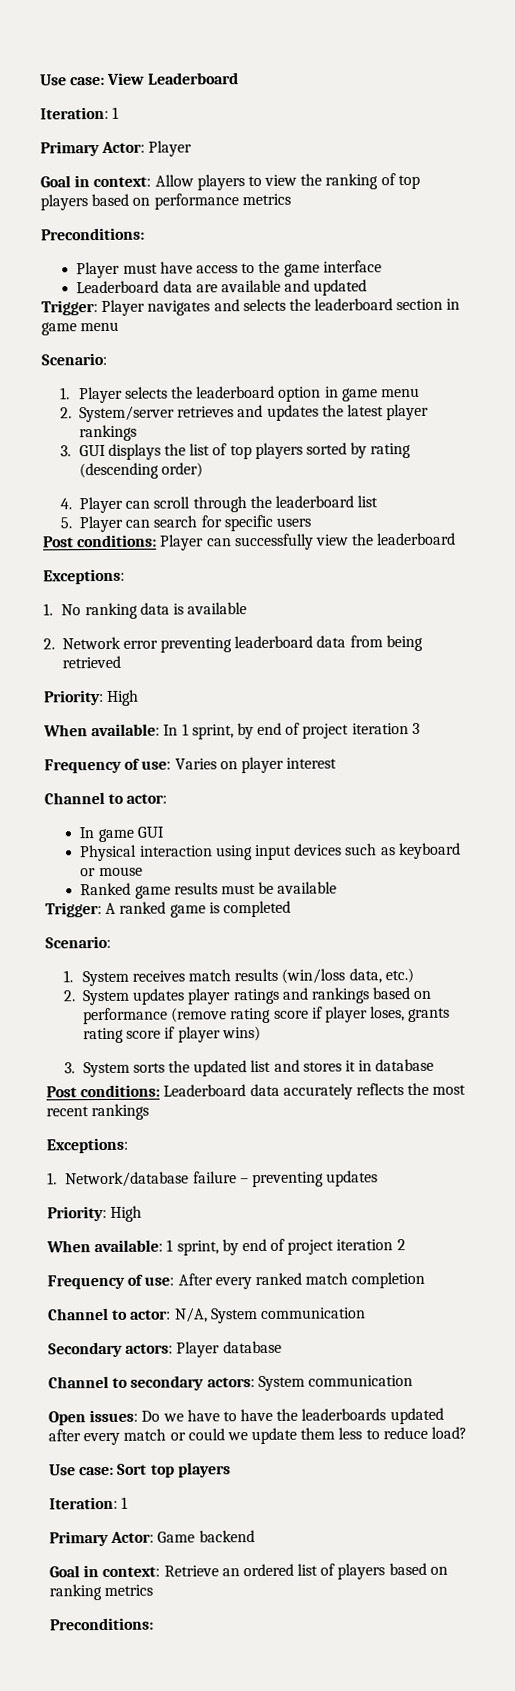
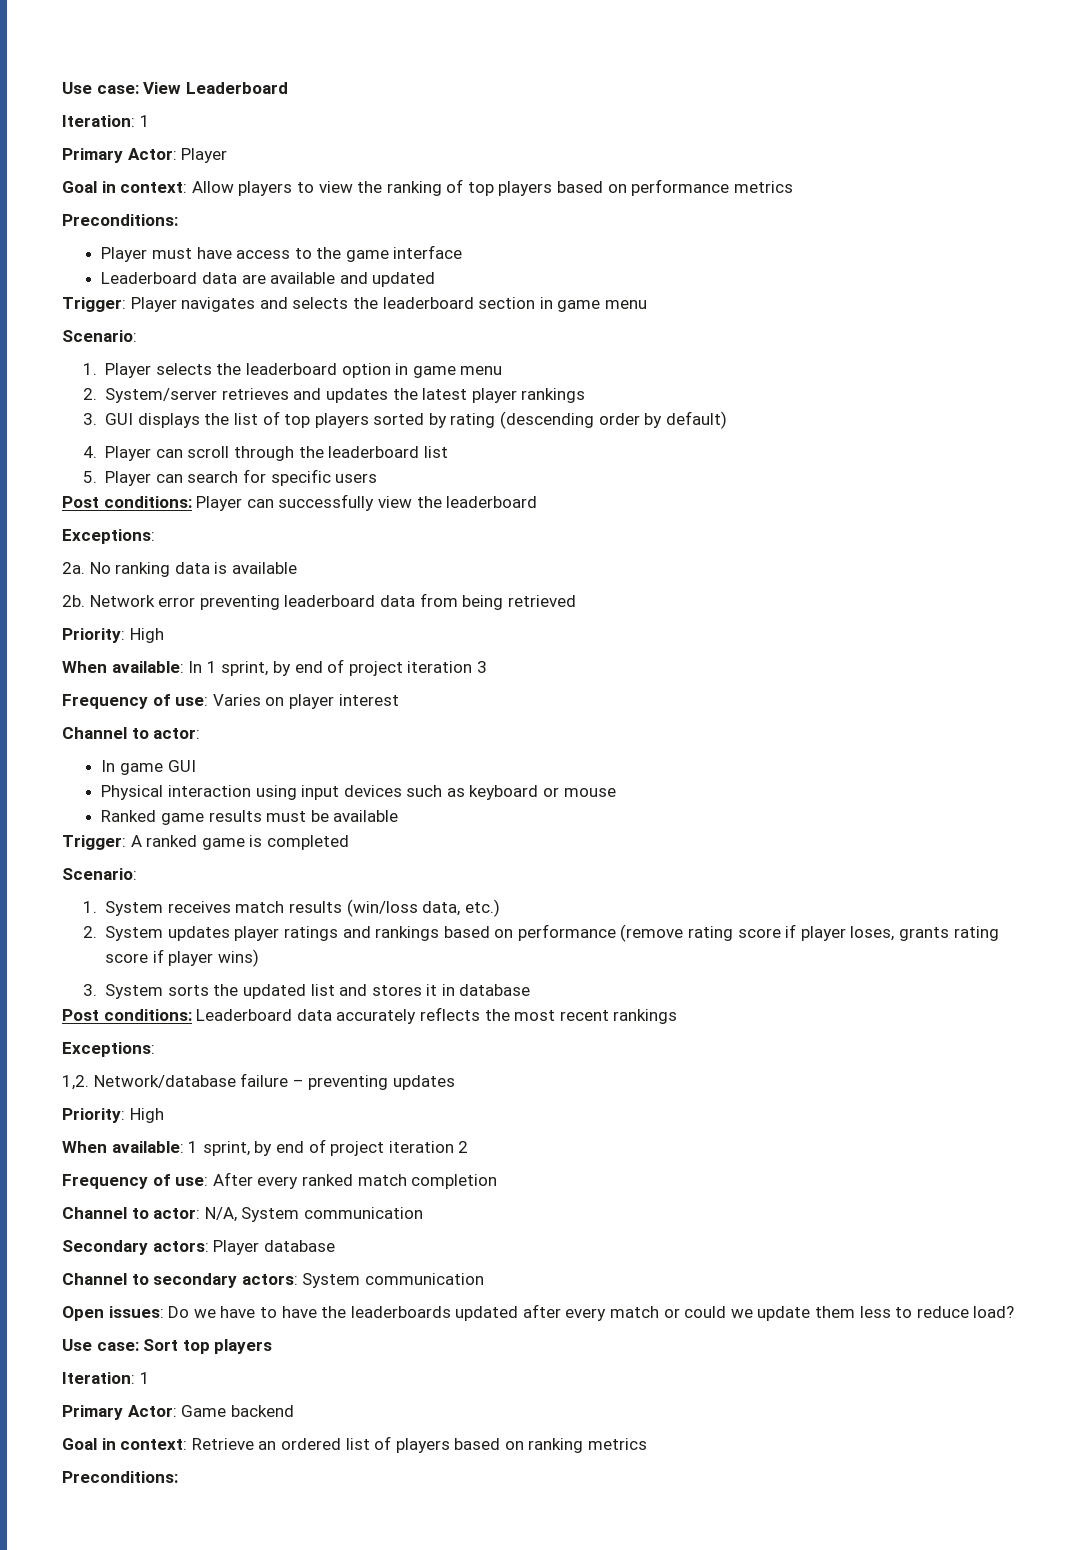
[160,462,203,478] order) -> [598,411,727,429] order by default)
[43,603,53,616] 1. -> [62,562,85,574] 2a.
[43,638,55,650] 2. -> [62,595,85,607] 2b.
[47,1172,57,1185] 1. -> [62,1075,89,1090] 1,2.

